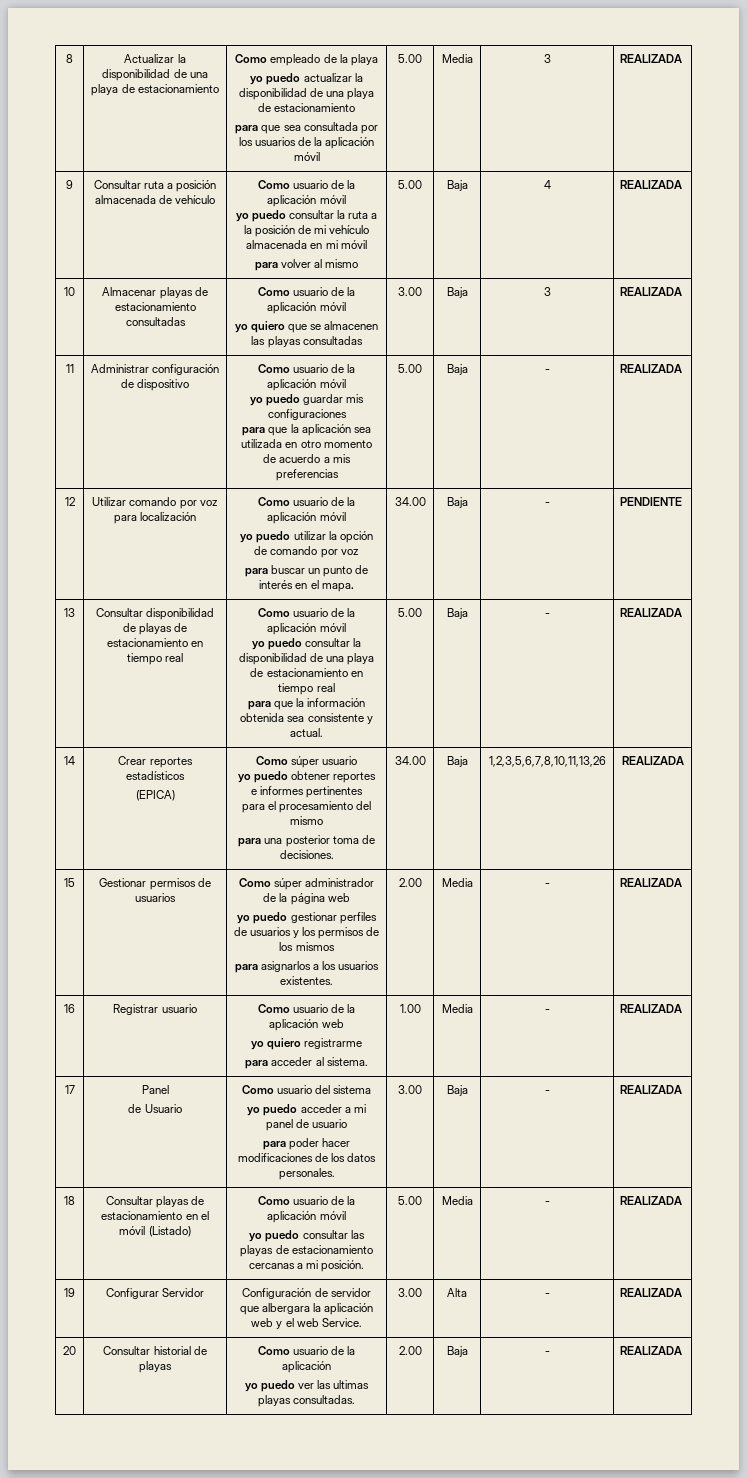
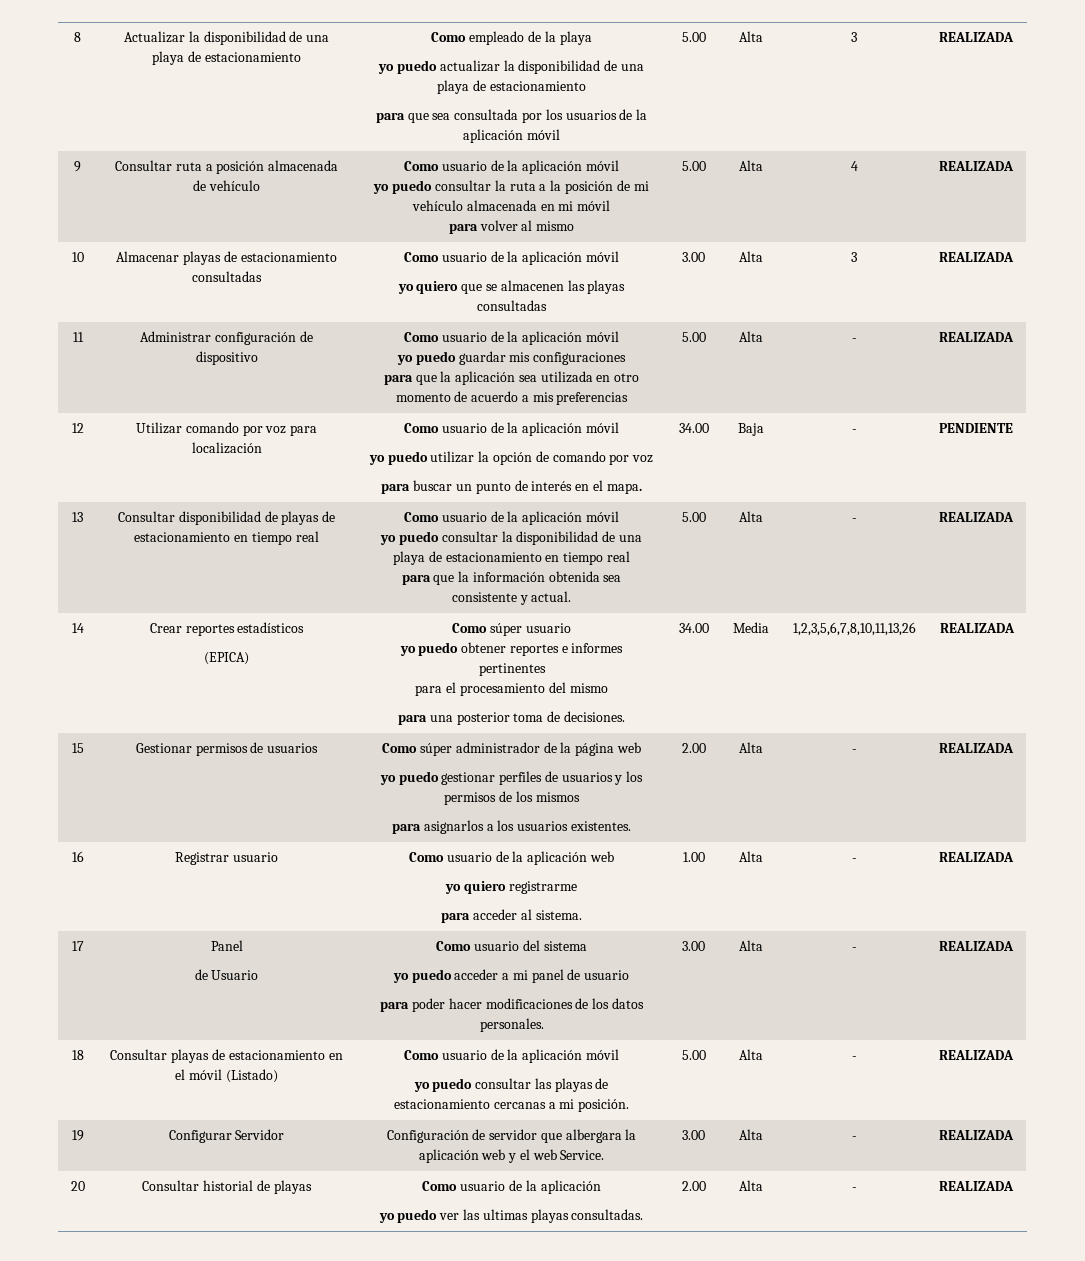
[441,54,473,63] Media -> [738,31,763,42] Alta
[446,180,468,191] Baja -> [738,160,763,171] Alta
[446,287,468,298] Baja -> [738,251,763,262] Alta
[446,364,468,375] Baja -> [738,331,763,342] Alta
[446,608,468,619] Baja -> [738,511,763,522] Alta
[446,756,468,767] Baja -> [732,622,769,633] Media
[441,878,473,887] Media -> [738,742,763,753] Alta
[441,1004,473,1013] Media -> [738,851,763,862] Alta
[446,1085,468,1096] Baja -> [738,940,763,951] Alta
[441,1196,473,1205] Media -> [738,1049,763,1060] Alta
[446,1346,468,1357] Baja -> [738,1180,763,1191] Alta

